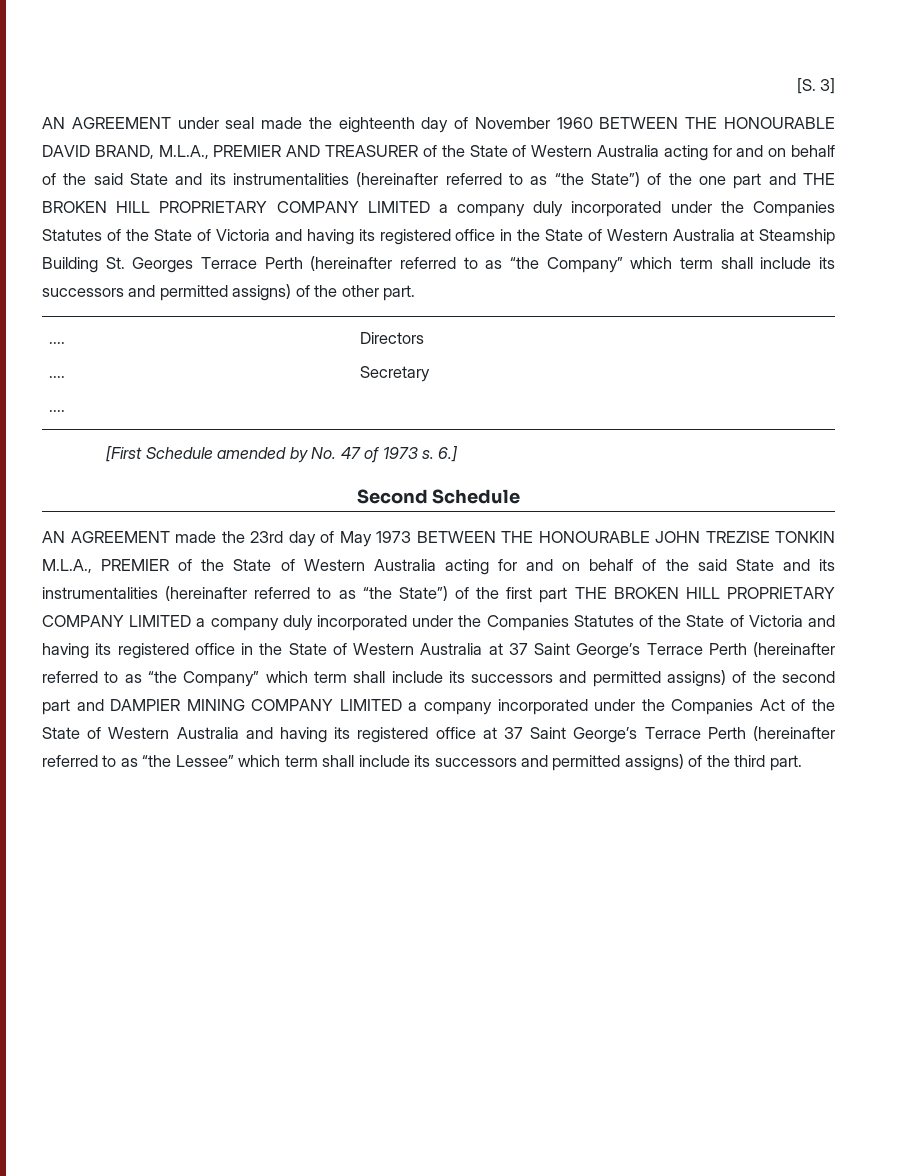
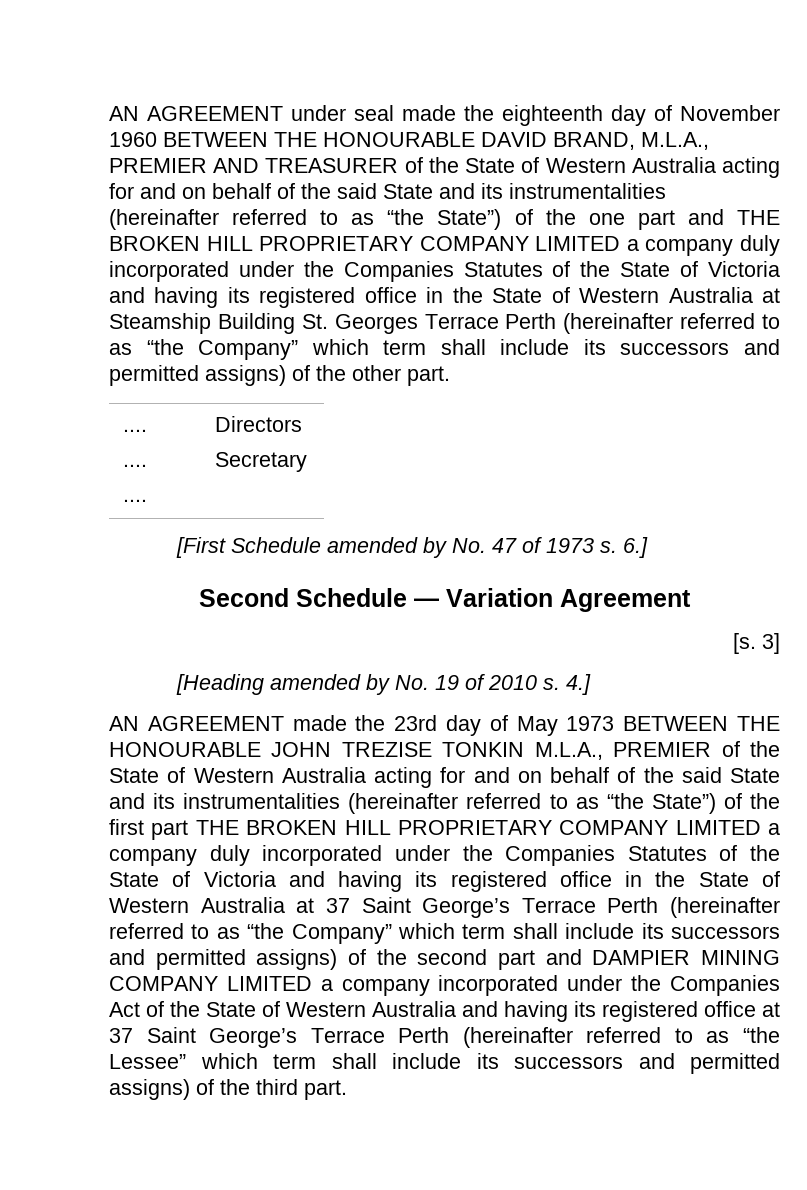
[796,78,835,94] [S. 3] // -> (109, 113) none
(521, 496) none -> [414,588,691,612] [733,633,780,654] [175,674,591,695] — Variation Agreement // [s. 3] // [Heading amended by No. 19 of 2010 s. 4.]

